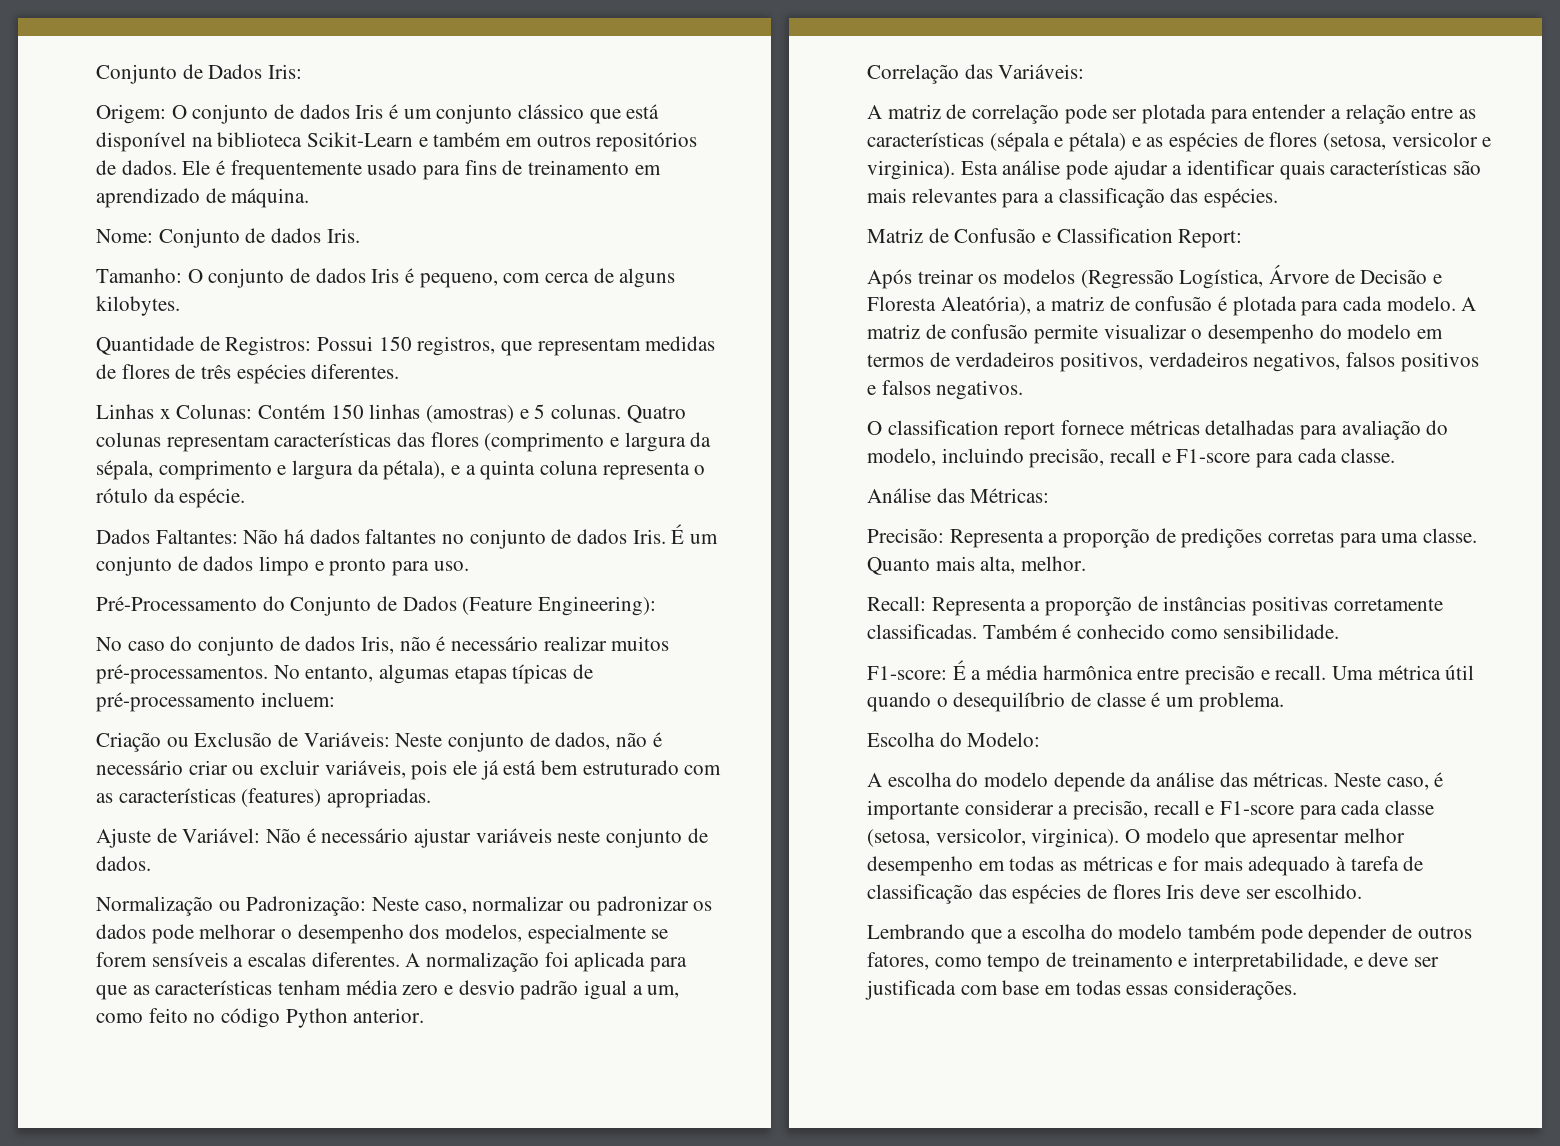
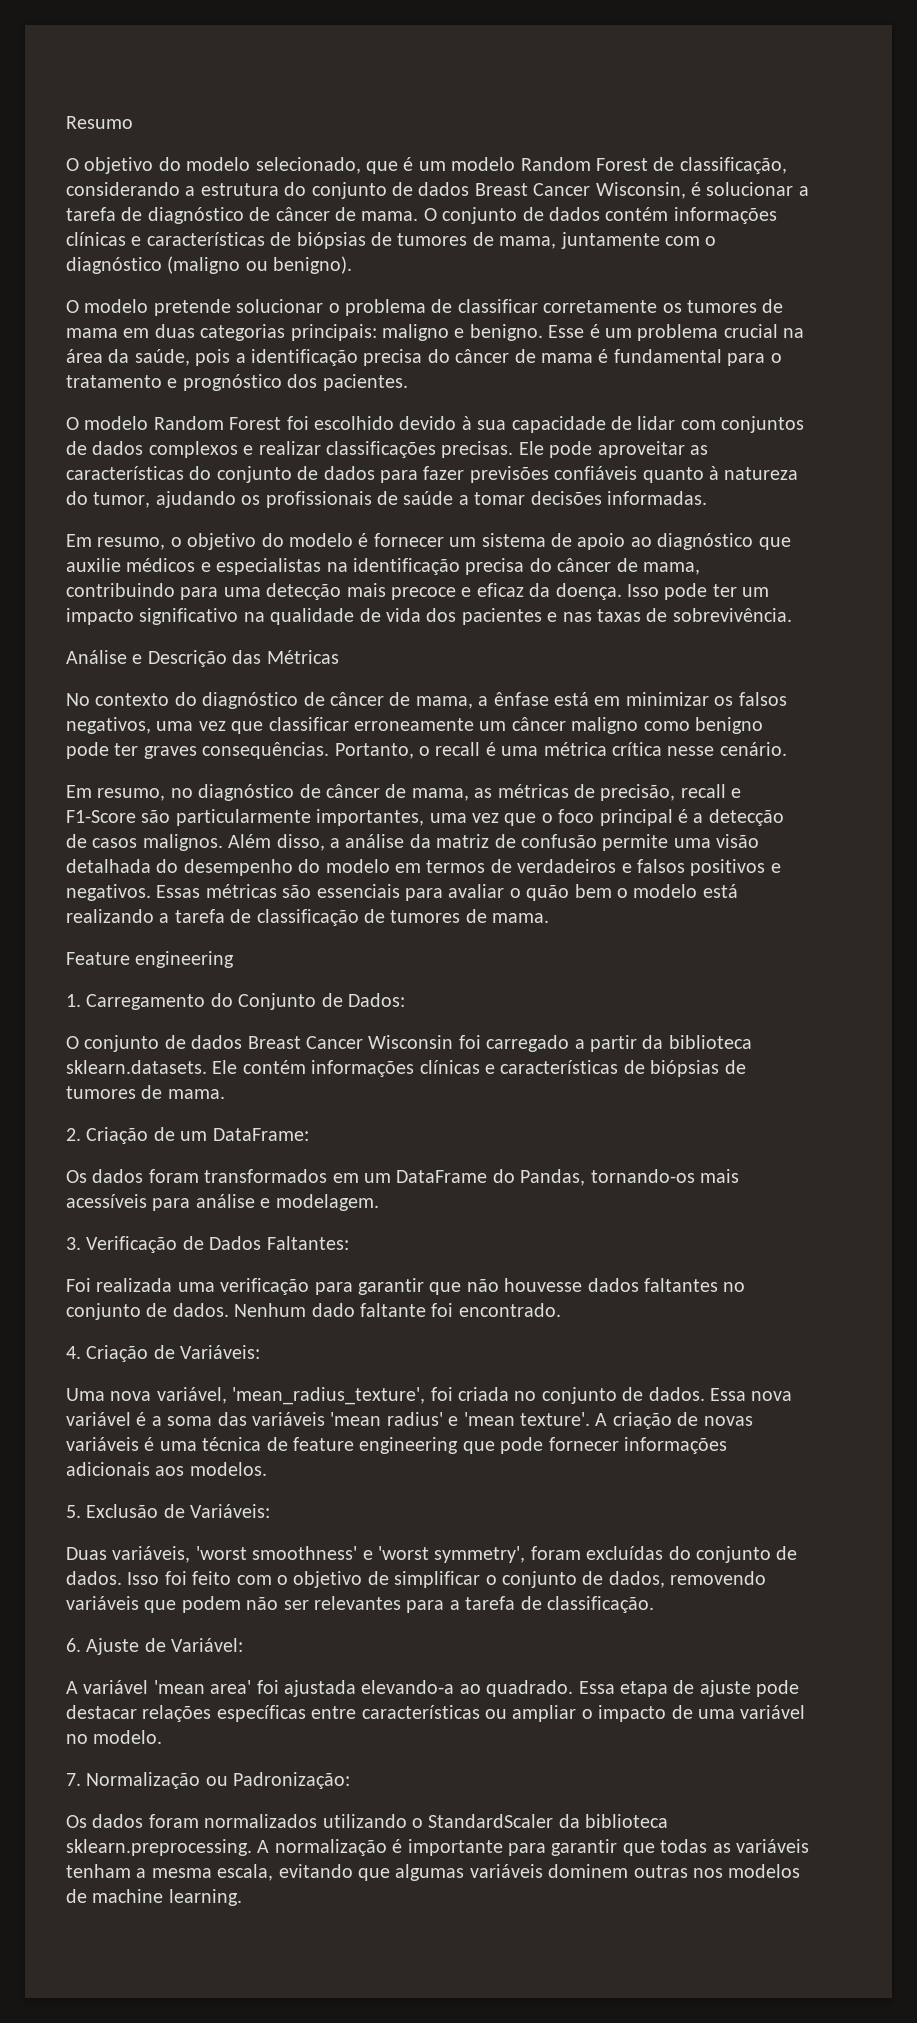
[96,64,303,84] [96,104,660,124] [96,132,698,152] [96,160,661,180] [96,188,310,208] [96,228,360,248] [96,268,676,288] [96,296,180,316] [96,336,716,356] [96,364,400,384] [96,404,686,423] [96,432,712,452] [96,460,706,480] [96,488,246,508] [96,524,719,549] [96,556,469,576] [96,596,657,616] [96,636,670,656] [96,664,594,684] [96,692,335,712] [96,732,662,752] [96,760,722,780] [96,788,432,808] [96,828,708,848] [96,856,151,871] [96,896,713,916] [96,924,669,944] [96,952,688,972] [96,980,680,1000] [96,1008,425,1028] [867,64,1085,84] [867,104,1477,124] [867,132,1492,152] [867,160,1482,180] [867,188,1279,208] [867,228,1243,248] [867,264,1443,289] [867,296,1477,316] [867,324,1203,344] Conjunto de Dados Iris: // Origem: O conjunto de dados Iris é um conjunto clássico que está disponível na biblioteca Scikit-Learn e também em outros repositórios de dados. Ele é frequentemente usado para fins de treinamento em aprendizado de máquina. // Nome: Conjunto de dados Iris. // Tamanho: O conjunto de dados Iris é pequeno, com cerca de alguns kilobytes. // Quantidade de Registros: Possui 150 registros, que representam medidas de flores de três espécies diferentes. // Linhas x Colunas: Contém 150 linhas (amostras) e 5 colunas. Quatro colunas representam características das flores (comprimento e largura da sépala, comprimento e largura da pétala), e a quinta coluna representa o rótulo da espécie. // Dados Faltantes: Não há dados faltantes no conjunto de dados Iris. É um conjunto de dados limpo e pronto para uso. // Pré-Processamento do Conjunto de Dados (Feature Engineering): // No caso do conjunto de dados Iris, não é necessário realizar muitos pré-processamentos. No entanto, algumas etapas típicas de pré-processamento incluem: // Criação ou Exclusão de Variáveis: Neste conjunto de dados, não é necessário criar ou excluir variáveis, pois ele já está bem estruturado com as características (features) apropriadas. // Ajuste de Variável: Não é necessário ajustar variáveis neste conjunto de dados. // Normalização ou Padronização: Neste caso, normalizar ou padronizar os dados pode melhorar o desempenho dos modelos, especialmente se forem sensíveis a escalas diferentes. A normalização foi aplicada para que as características tenham média zero e desvio padrão igual a um, como feito no código Python anterior. // Correlação das Variáveis: // A matriz de correlação pode ser plotada para entender a relação entre as características (sépala e pétala) e as espécies de flores (setosa, versicolor e virginica). Esta análise pode ajudar a identificar quais características são mais relevantes para a classificação das espécies. // Matriz de Confusão e Classification Report: // Após treinar os modelos (Regressão Logística, Árvore de Decisão e Floresta Aleatória), a matriz de confusão é plotada para cada modelo. A matriz de confusão permite visualizar o -> [66,116,133,129] [66,157,787,174] [66,182,809,199] [66,207,777,224] [66,232,717,249] [66,256,353,274] [66,299,784,316] [66,324,805,341] [66,349,782,366] [66,374,408,391] [66,416,805,433] [66,441,708,458] [66,466,799,483] [66,491,707,508] [66,533,791,550] [66,558,700,575] [66,583,770,600] [66,608,792,625] [66,650,339,667] [66,692,787,709] [66,717,763,734] [66,742,787,759] [66,784,742,801] [66,809,784,826] [66,834,760,851] [66,859,179,873] Resumo // O objetivo do modelo selecionado, que é um modelo Random Forest de classificação, considerando a estrutura do conjunto de dados Breast Cancer Wisconsin, é solucionar a tarefa de diagnóstico de câncer de mama. O conjunto de dados contém informações clínicas e características de biópsias de tumores de mama, juntamente com o diagnóstico (maligno ou benigno). // O modelo pretende solucionar o problema de classificar corretamente os tumores de mama em duas categorias principais: maligno e benigno. Esse é um problema crucial na área da saúde, pois a identificação precisa do câncer de mama é fundamental para o tratamento e prognóstico dos pacientes. // O modelo Random Forest foi escolhido devido à sua capacidade de lidar com conjuntos de dados complexos e realizar classificações precisas. Ele pode aproveitar as características do conjunto de dados para fazer previsões confiáveis quanto à natureza do tumor, ajudando os profissionais de saúde a tomar decisões informadas. // Em resumo, o objetivo do modelo é fornecer um sistema de apoio ao diagnóstico que auxilie médicos e especialistas na identificação precisa do câncer de mama, contribuindo para uma detecção mais precoce e eficaz da doença. Isso pode ter um impacto significativo na qualidade de vida dos pacientes e nas taxas de sobrevivência. // Análise e Descrição das Métricas // No contexto do diagnóstico de câncer de mama, a ênfase está em minimizar os falsos negativos, uma vez que classificar erroneamente um câncer maligno como benigno pode ter graves consequências. Portanto, o recall é uma métrica crítica nesse cenário. // Em resumo, no diagnóstico de câncer de mama, as métricas de precisão, recall e F1-Score são particularmente importantes, uma vez que o foco principal é a detecção de casos malignos. Além disso, a análise da matriz de confusão permite uma visão detalhada do
[1060,352,1341,372] positivos, verdadeiros negativos, -> [621,863,632,873] e
[881,380,931,395] falsos -> (781, 868) none
[867,420,1449,440] [867,448,1396,468] [867,488,1050,503] [867,528,1478,548] [867,556,1087,575] [867,596,1443,616] [867,624,1340,639] [867,660,1475,685] [867,692,1284,712] [867,732,1041,747] [867,772,1444,792] [867,800,1435,820] [867,828,1405,848] [867,856,1424,876] [867,884,1363,904] [867,924,1472,944] [867,952,1440,972] [865,980,1298,1000] // O classification report fornece métricas detalhadas para avaliação do modelo, incluindo precisão, recall e F1-score para cada classe. // Análise das Métricas: // Precisão: Representa a proporção de predições corretas para uma classe. Quanto mais alta, melhor. // Recall: Representa a proporção de instâncias positivas corretamente classificadas. Também é conhecido como sensibilidade. // F1-score: É a média harmônica entre precisão e recall. Uma métrica útil quando o desequilíbrio de classe é um problema. // Escolha do Modelo: // A escolha do modelo depende da análise das métricas. Neste caso, é importante considerar a precisão, recall e F1-score para cada classe (setosa, versicolor, virginica). O modelo que apresentar melhor desempenho em todas as métricas e for mais adequado à tarefa de classificação das espécies de flores Iris deve ser escolhido. // Lembrando que a escolha do modelo também pode depender de outros fatores, como tempo de treinamento e interpretabilidade, e deve ser justificada com base em todas essas considerações. -> [156,884,738,901] [66,909,550,926] [66,951,235,968] [66,993,405,1010] [66,1035,752,1052] [66,1060,746,1077] [66,1085,225,1099] [66,1127,309,1144] [66,1169,739,1186] [66,1194,379,1211] [66,1236,349,1253] [66,1278,746,1295] [66,1303,561,1320] [66,1345,261,1362] [66,1387,793,1405] [66,1412,753,1429] [66,1437,727,1454] [66,1462,267,1476] [66,1504,271,1518] [66,1546,798,1563] [66,1571,767,1588] [66,1596,654,1613] [66,1638,244,1655] [66,1680,800,1697] [66,1705,806,1722] [66,1730,163,1744] [66,1772,351,1789] [66,1814,669,1828] [66,1839,809,1856] [66,1864,801,1881] [66,1889,242,1906] Essas métricas são essenciais para avaliar o quão bem o modelo está realizando a tarefa de classificação de tumores de mama. // Feature engineering // 1. Carregamento do Conjunto de Dados: // O conjunto de dados Breast Cancer Wisconsin foi carregado a partir da biblioteca sklearn.datasets. Ele contém informações clínicas e características de biópsias de tumores de mama. // 2. Criação de um DataFrame: // Os dados foram transformados em um DataFrame do Pandas, tornando-os mais acessíveis para análise e modelagem. // 3. Verificação de Dados Faltantes: // Foi realizada uma verificação para garantir que não houvesse dados faltantes no conjunto de dados. Nenhum dado faltante foi encontrado. // 4. Criação de Variáveis: // Uma nova variável, 'mean_radius_texture', foi criada no conjunto de dados. Essa nova variável é a soma das variáveis 'mean radius' e 'mean texture'. A criação de novas variáveis é uma técnica de feature engineering que pode fornecer informações adicionais aos modelos. // 5. Exclusão de Variáveis: // Duas variáveis, 'worst smoothness' e 'worst symmetry', foram excluídas do conjunto de dados. Isso foi feito com o objetivo de simplificar o conjunto de dados, removendo variáveis que podem não ser relevantes para a tarefa de classificação. // 6. Ajuste de Variável: // A variável 'mean area' foi ajustada elevando-a ao quadrado. Essa etapa de ajuste pode destacar relações específicas entre características ou ampliar o impacto de uma variável no modelo. // 7. Normalização ou Padronização: // Os dados foram normalizados utilizando o StandardScaler da biblioteca sklearn.preprocessing. A normalização é importante para garantir que todas as variáveis tenham a mesma escala, evitando que algumas variáveis dominem outras nos modelos de machine learning.

